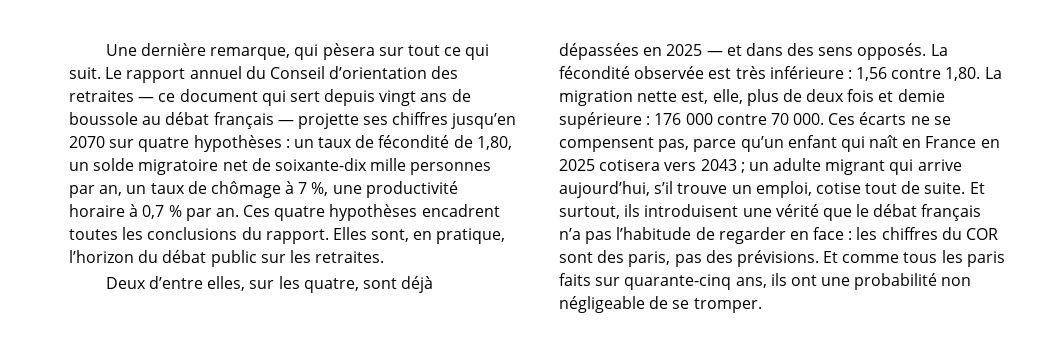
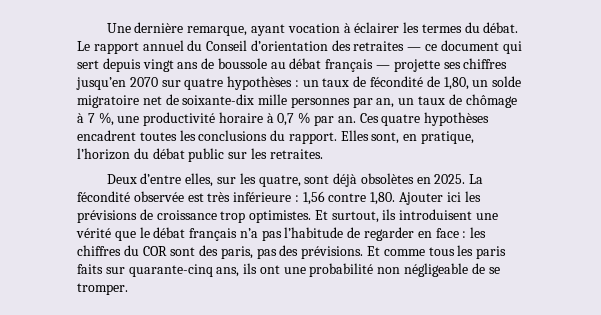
[294,43,490,60] [69,67,101,79] qui pèsera sur tout ce qui suit. -> [250,22,519,36] ayant vocation à éclairer les termes du débat.
[559,43,927,60] dépassées en 2025 — et dans des sens opposés. -> [360,173,466,184] obsolètes en 2025.
[984,67,1002,79] [559,89,945,106] [559,112,951,129] [559,135,1000,152] [559,158,962,175] [559,181,966,198] La migration nette est, elle, plus de deux fois et demie supérieure : 176 000 contre 70 000. Ces écarts ne se compensent pas, parce qu’un enfant qui naît en France en 2025 cotisera vers 2043 ; un adulte migrant qui arrive aujourd’hui, s’il trouve un emploi, cotise tout de suite. -> [399,191,481,205] [77,209,312,223] Ajouter ici les prévisions de croissance trop optimistes.

